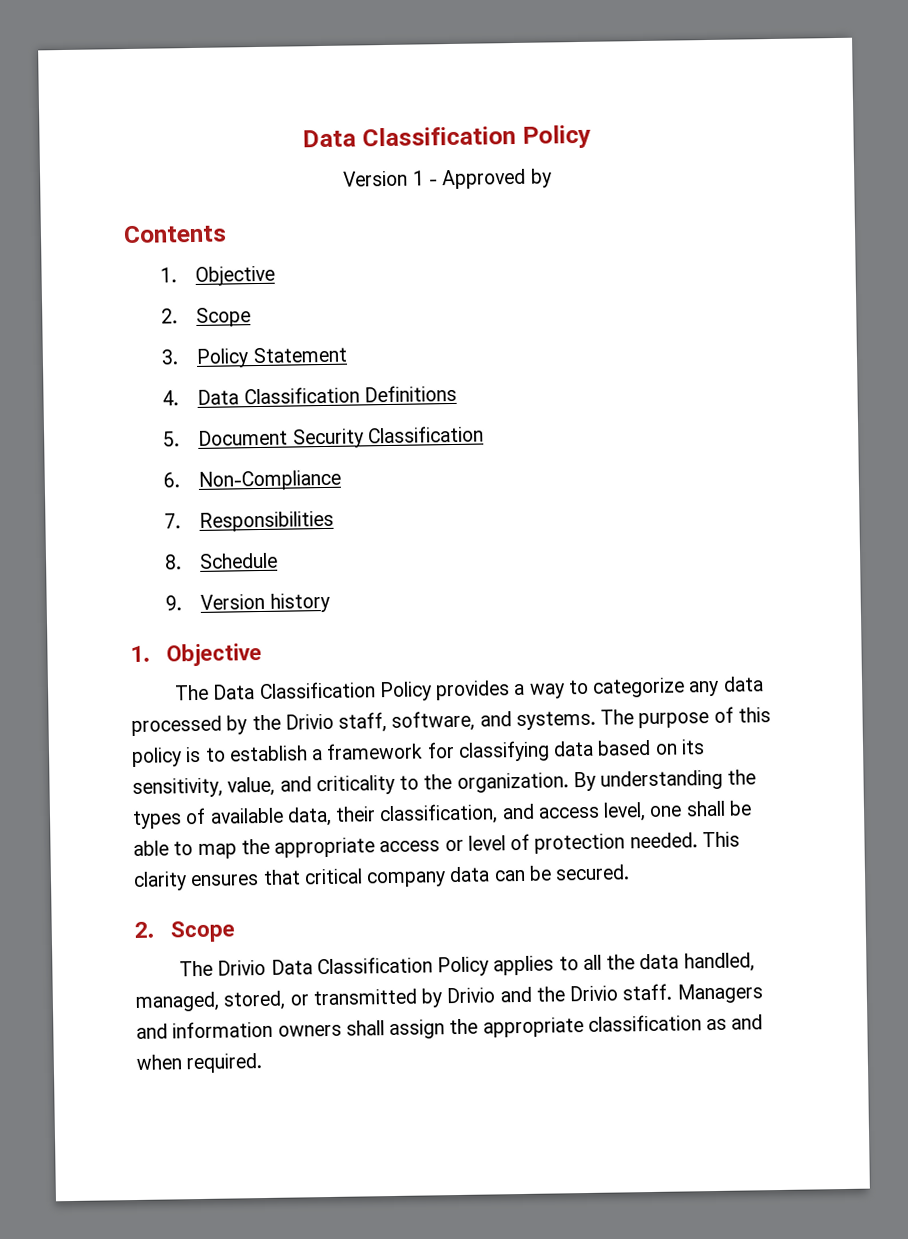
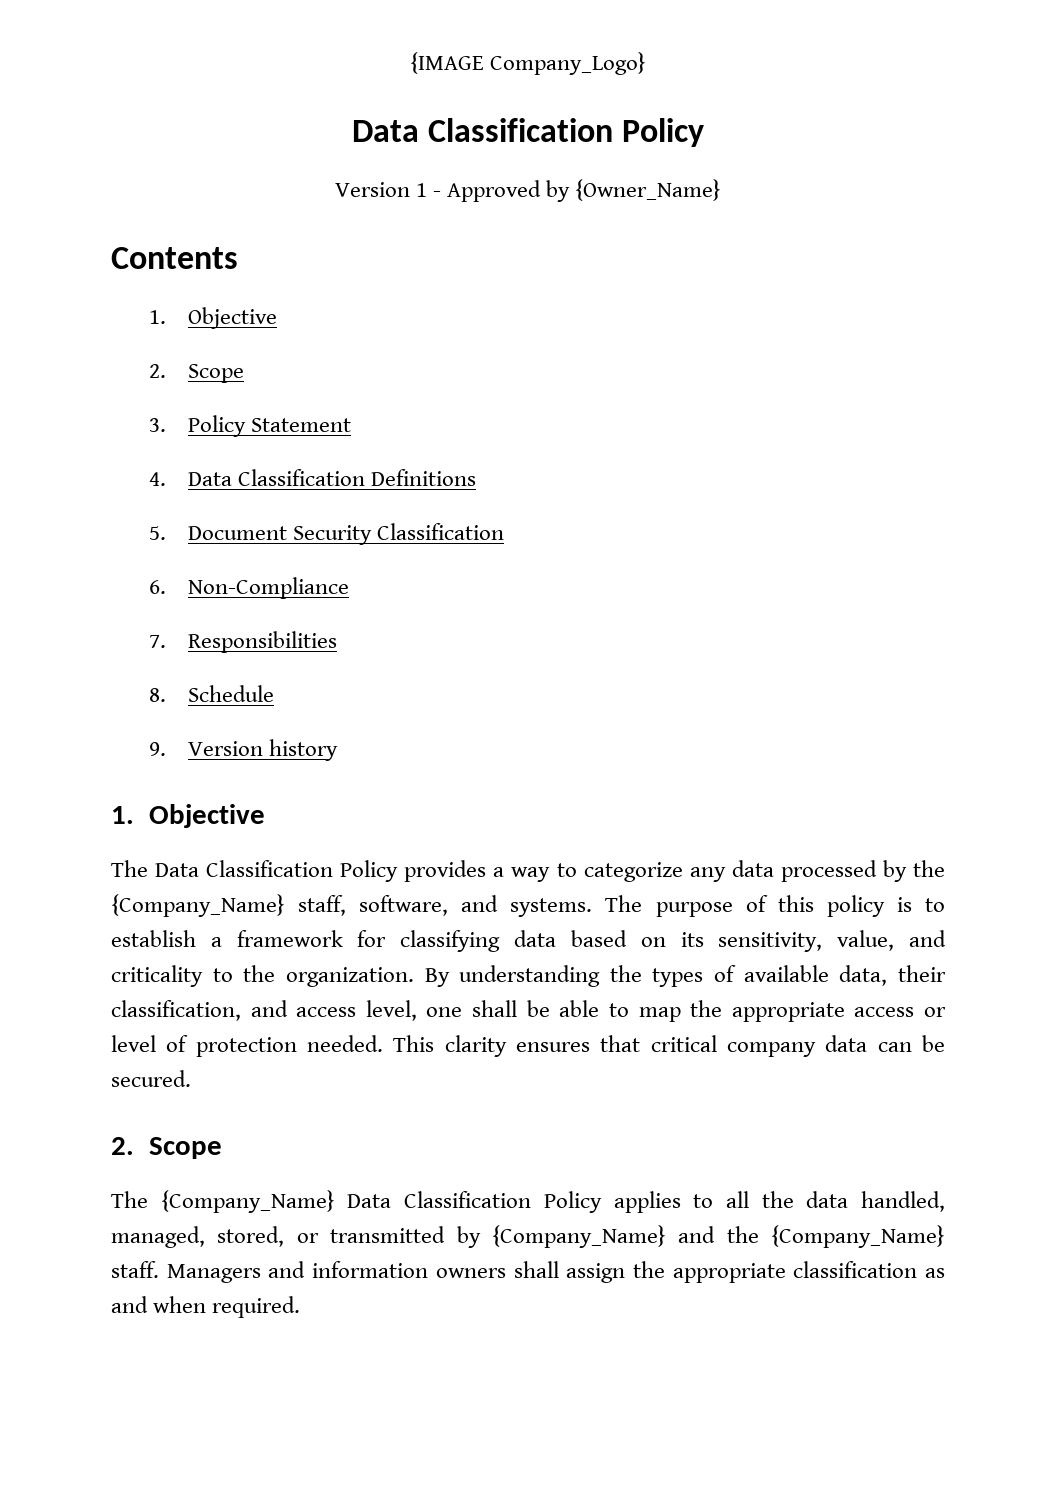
(302, 138) none -> [409,52,647,75] {IMAGE Company_Logo} //
(552, 178) none -> [575,179,722,201] {Owner_Name}
[284,713,334,730] Drivio -> [111,894,285,917] {Company_Name}
[217,959,267,976] Drivio -> [160,1190,335,1213] {Company_Name}
[446,987,496,1004] Drivio -> [491,1225,666,1248] {Company_Name}
[569,985,619,1002] Drivio -> [771,1225,945,1248] {Company_Name}

